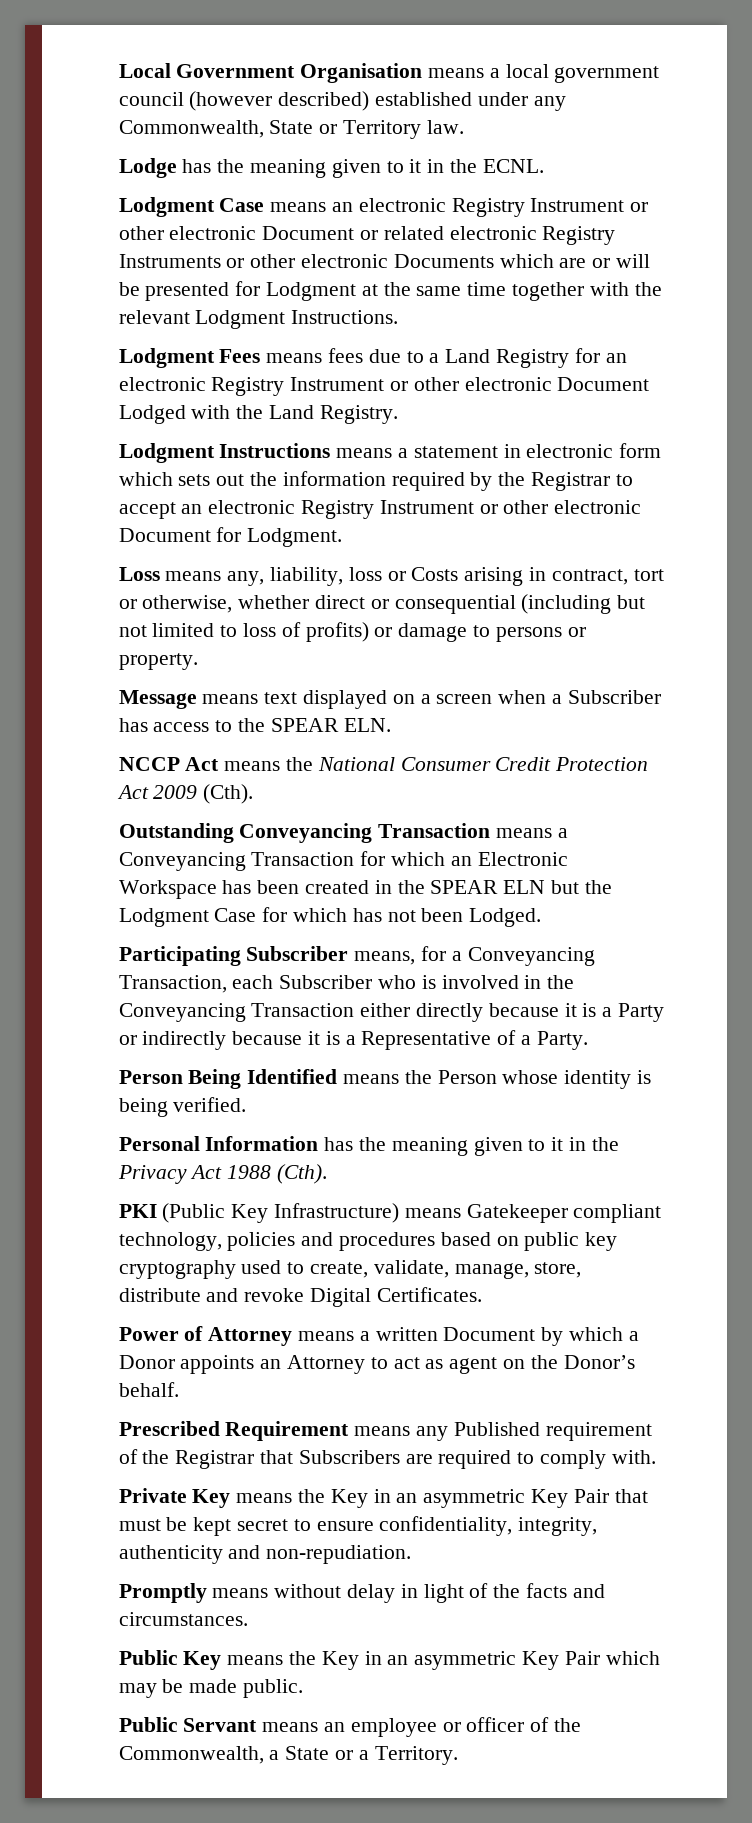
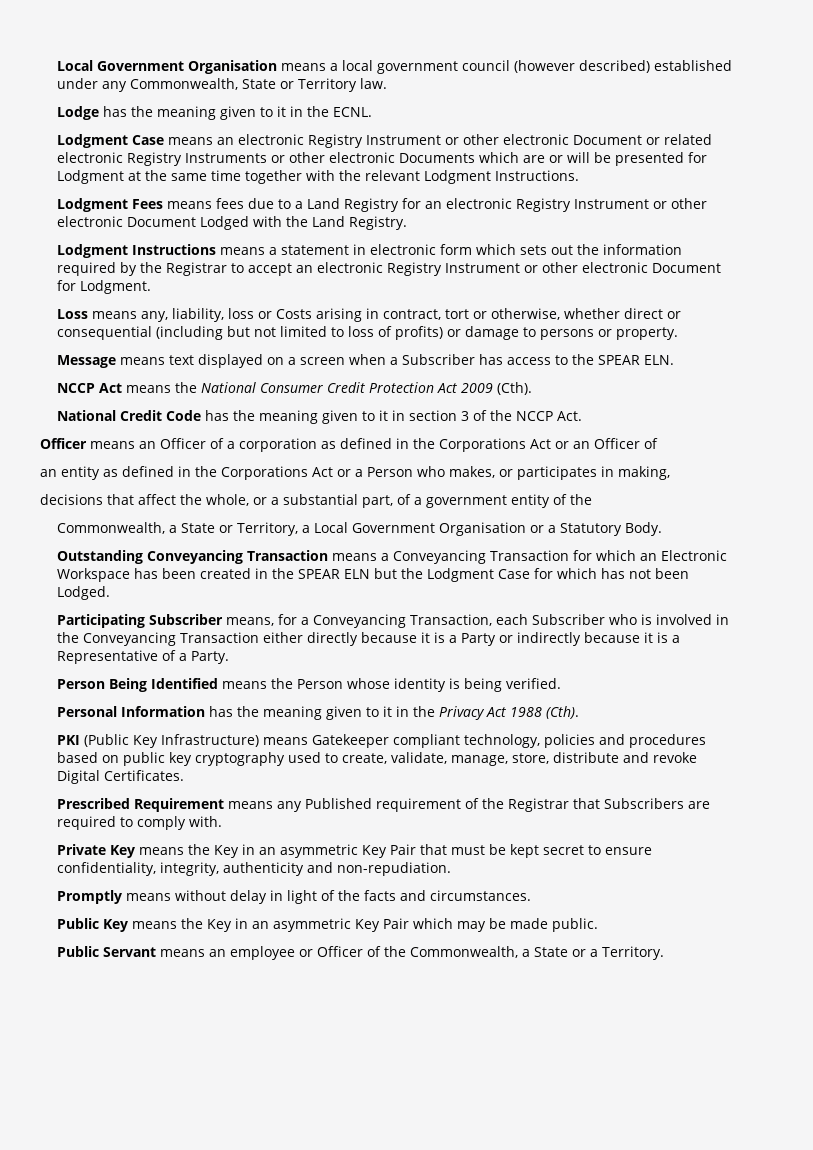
(254, 794) none -> [56,410,582,424] [40,438,658,452] [40,466,670,480] [40,494,592,508] [56,522,662,536] // National Credit Code has the meaning given to it in section 3 of the NCCP Act. // Officer means an Officer of a corporation as defined in the Corporations Act or an Officer of // an entity as defined in the Corporations Act or a Person who makes, or participates in making, // decisions that affect the whole, or a substantial part, of a government entity of the // Commonwealth, a State or Territory, a Local Government Organisation or a Statutory Body.
[118,1326,639,1346] [118,1355,635,1374] [118,1382,179,1397] // Power of Attorney means a written Document by which a Donor appoints an Attorney to act as agent on the Donor’s behalf. -> (184, 775) none
[466,1717,525,1732] officer -> [316,946,363,957] Officer

